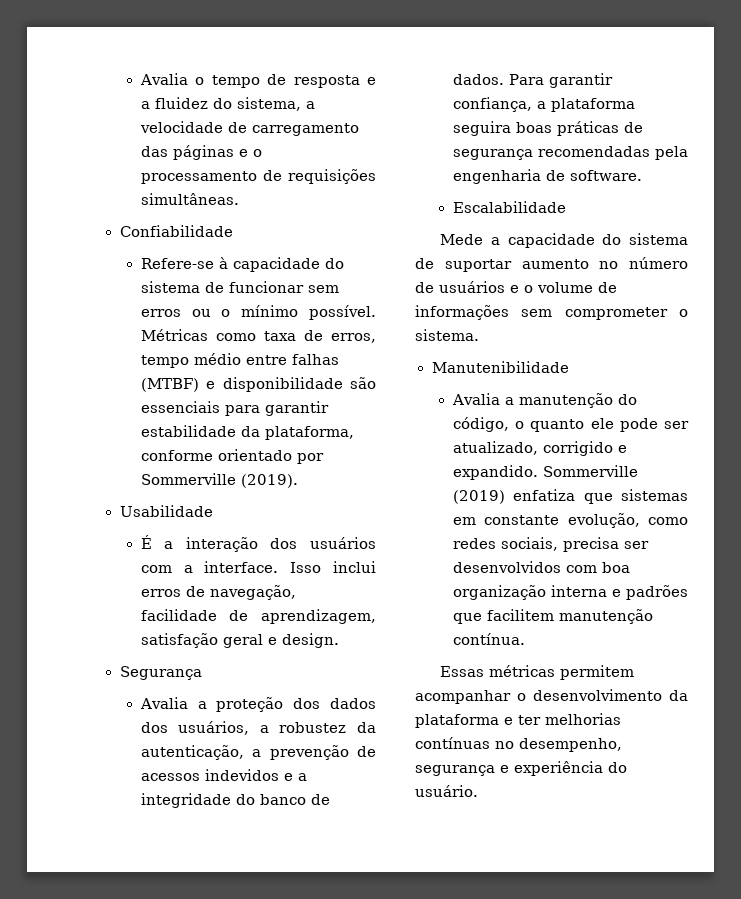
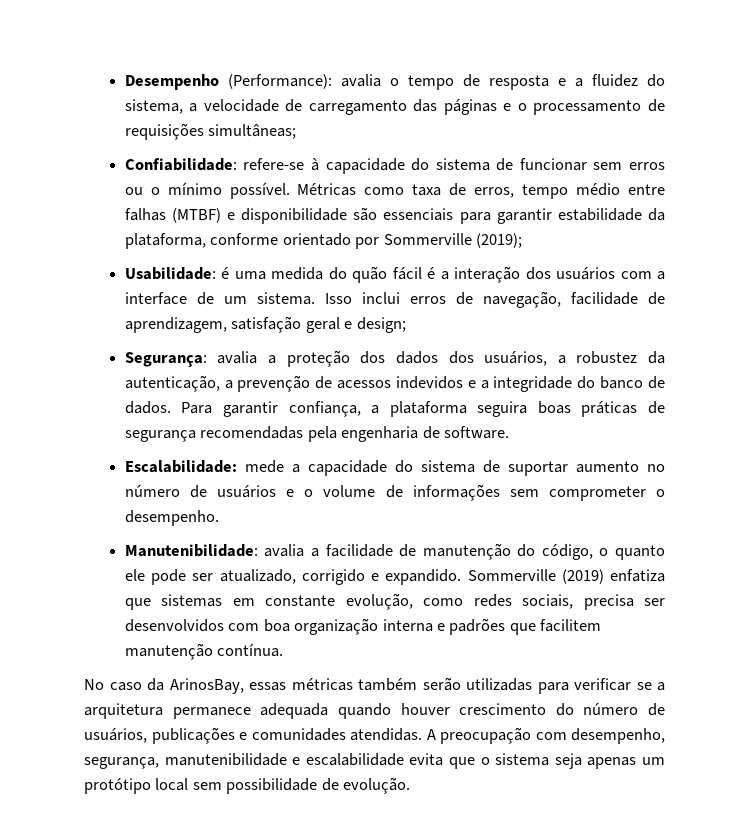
[139,73,188,85] Avalia -> [124,74,381,90] Desempenho (Performance): avalia
[140,193,239,205] [119,225,233,237] [140,258,214,269] simultâneas. // Confiabilidade // Refere-se -> [208,124,297,139] [124,158,305,171] simultâneas; // Confiabilidade: refere-se
[240,474,298,488] [119,505,213,517] [140,535,152,549] (2019). // Usabilidade // É -> [476,233,523,248] [124,266,436,283] (2019); // Usabilidade: é uma medida do quão fácil é
[204,561,279,573] interface. -> [124,292,315,305] interface de um sistema.
[281,633,339,648] [119,666,202,680] [139,697,188,709] design. // Segurança // Avalia -> [356,317,406,333] [124,351,258,367] design; // Segurança: avalia
[452,201,566,213] [440,234,484,245] Escalabilidade // Mede -> [124,460,284,473] Escalabilidade: mede
[415,329,479,341] [431,361,569,373] [451,393,514,405] sistema. // Manutenibilidade // Avalia a -> [124,510,219,526] [124,544,417,557] desempenho. // Manutenibilidade: avalia a facilidade de
[440,665,635,680] [415,689,688,704] [415,713,621,728] [415,737,622,752] [415,761,627,776] [415,785,478,797] Essas métricas permitem acompanhar o desenvolvimento da plataforma e ter melhorias contínuas no desempenho, segurança e experiência do usuário. -> [84,677,665,694] [84,702,665,719] [84,727,665,744] [84,753,666,769] [84,777,411,794] No caso da ArinosBay, essas métricas também serão utilizadas para verificar se a arquitetura permanece adequada quando houver crescimento do número de usuários, publicações e comunidades atendidas. A preocupação com desempenho, segurança, manutenibilidade e escalabilidade evita que o sistema seja apenas um protótipo local sem possibilidade de evolução.

